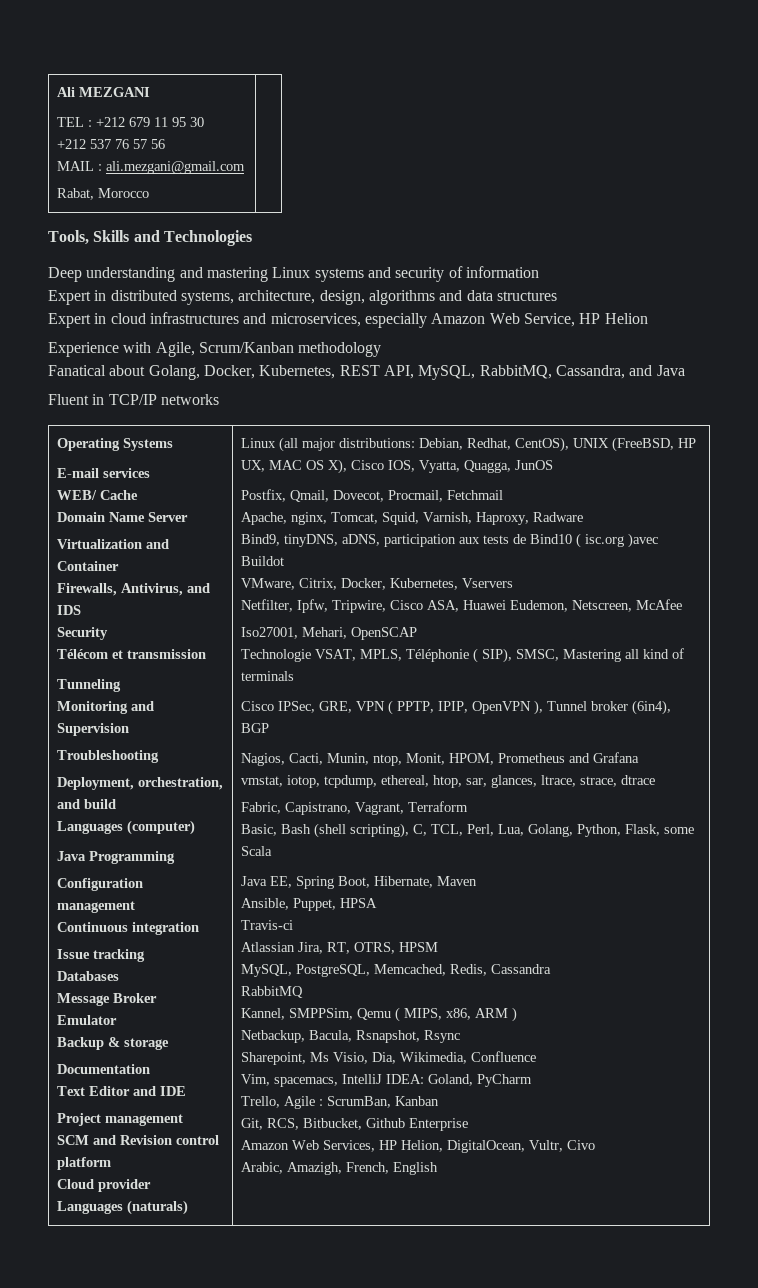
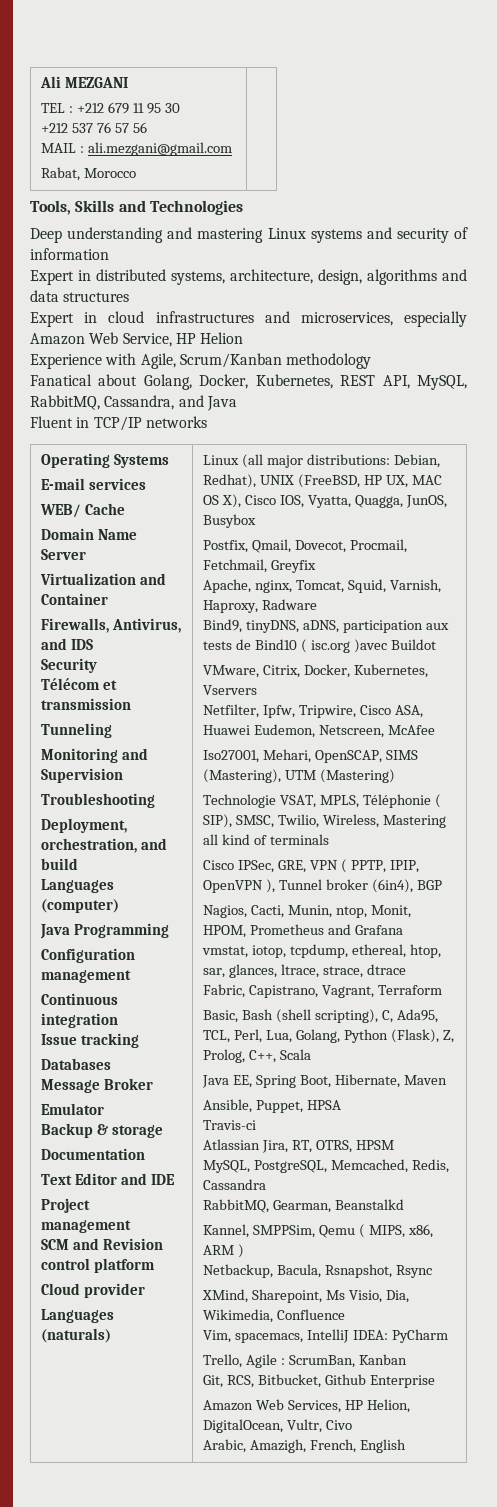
[466,437,569,452] Redhat, CentOS), -> [203,474,257,488] Redhat),
[514,460,553,470] JunOS -> [405,495,447,508] [203,514,257,528] JunOS, Busybox
[446,490,503,500] Fetchmail -> [203,559,317,573] Fetchmail, Greyfix
[350,627,417,640] OpenSCAP -> [314,750,418,763] [203,769,395,783] OpenSCAP, SIMS (Mastering), UTM (Mastering)
(559, 655) none -> [277,814,379,828] Twilio, Wireless,
(427, 830) none -> [396,1009,438,1023] Ada95,
[576,824,694,837] Python, Flask, some -> [343,1029,454,1043] [203,1049,277,1063] Python (Flask), Z, Prolog, C++,
[240,986,303,998] RabbitMQ -> [203,1199,404,1213] RabbitMQ, Gearman, Beanstalkd
(460, 1036) none -> [202,1289,249,1303] XMind,
[427,1074,473,1086] Goland, -> (388, 1335) none

